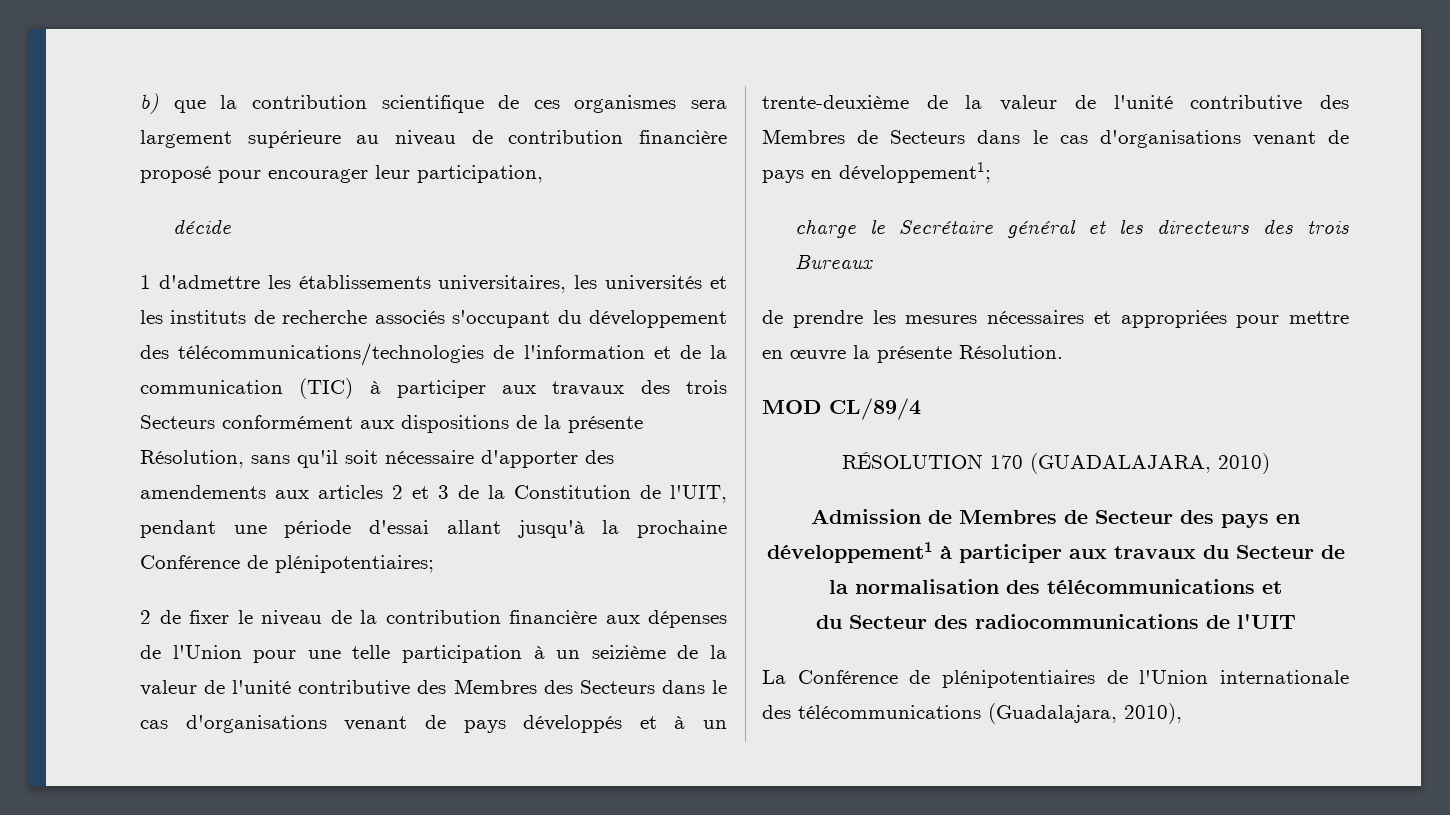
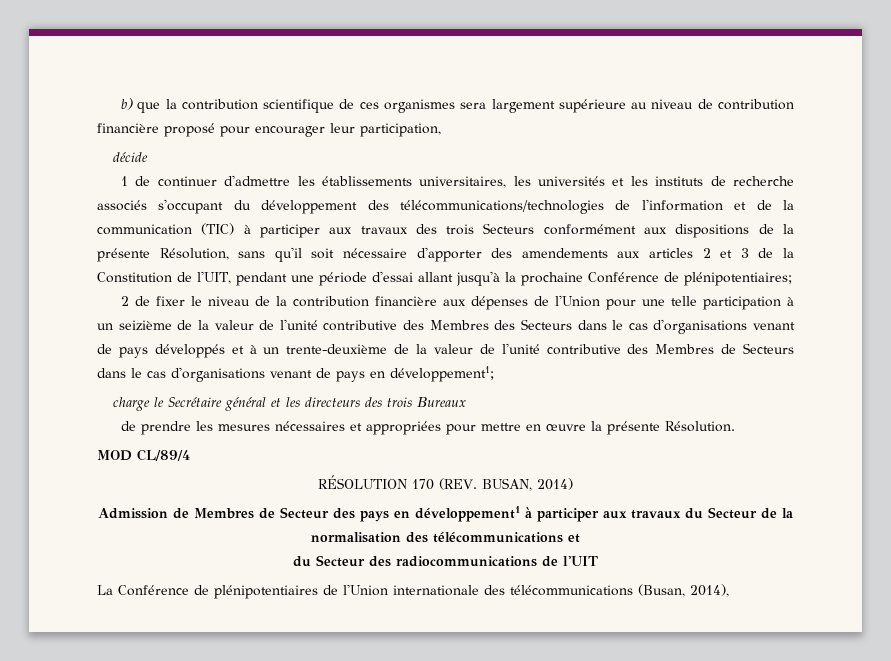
(151, 282) none -> [135,176,217,187] de continuer
[1029,453,1270,474] (GUADALAJARA, 2010) -> [439,478,573,491] (REV. BUSAN, 2014)
[988,703,1182,724] (Guadalajara, 2010), -> [638,584,729,597] (Busan, 2014),

